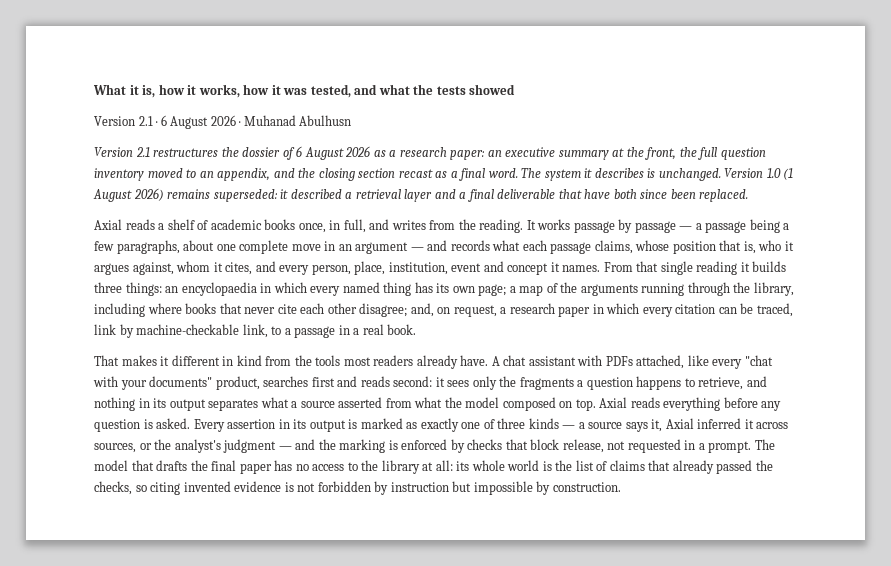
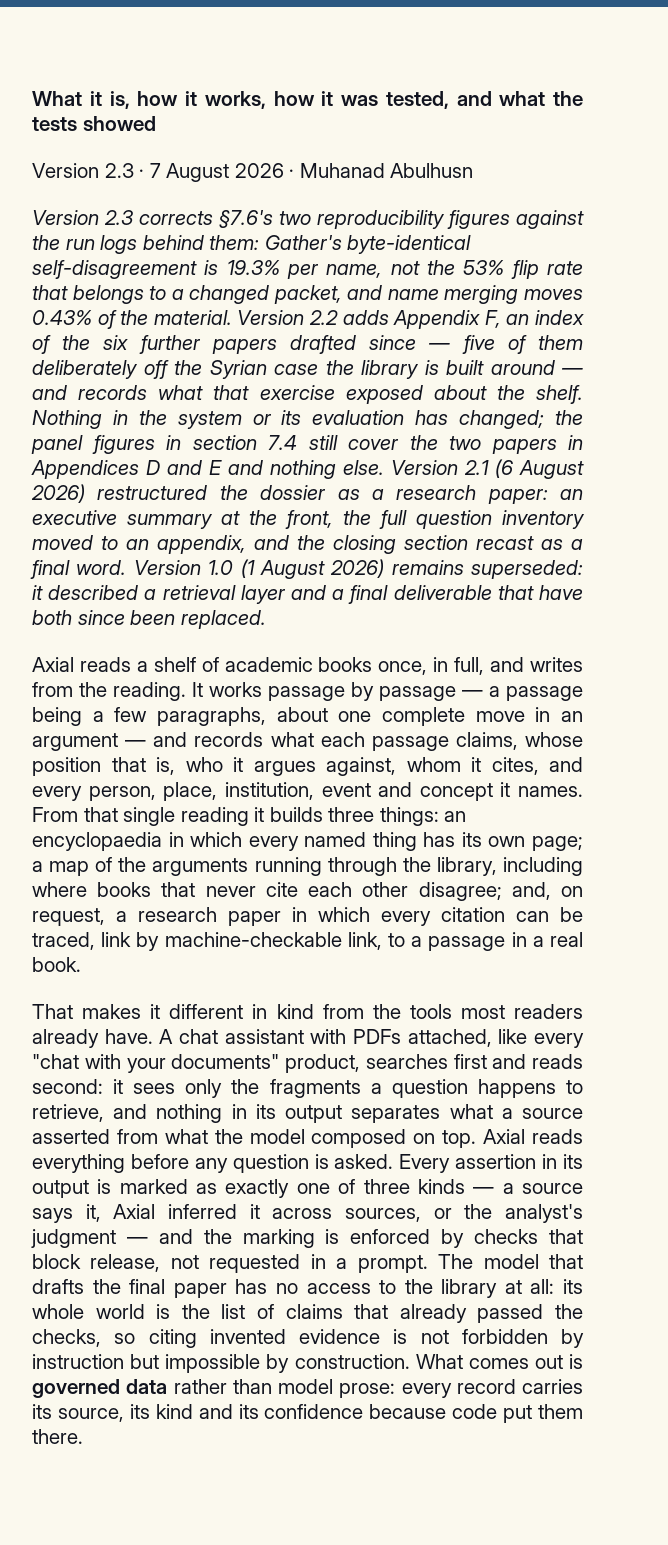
[138,115,167,126] 2.1 · 6 -> [104,163,161,178] 2.3 · 7
[135,146,371,160] 2.1 restructures the dossier of 6 August 2026 -> [104,210,584,229] [32,235,472,254] [32,260,583,279] [32,285,583,304] [32,310,585,329] [32,335,583,354] [32,360,583,379] [32,385,583,404] [32,410,584,429] [31,435,583,454] [31,459,584,479] [31,484,327,503] 2.3 corrects §7.6's two reproducibility figures against the run logs behind them: Gather's byte-identical self-disagreement is 19.3% per name, not the 53% flip rate that belongs to a changed packet, and name merging moves 0.43% of the material. Version 2.2 adds Appendix F, an index of the six further papers drafted since — five of them deliberately off the Syrian case the library is built around — and records what that exercise exposed about the shelf. Nothing in the system or its evaluation has changed; the panel figures in section 7.4 still cover the two papers in Appendices D and E and nothing else. Version 2.1 (6 August 2026) restructured the dossier
[521,168,721,181] The system it describes is unchanged. -> (127, 567) none
(621, 487) none -> [415,1354,583,1369] [32,1379,583,1398] [32,1404,583,1423] [32,1429,83,1444] What comes out is governed data rather than model prose: every record carries its source, its kind and its confidence because code put them there.

